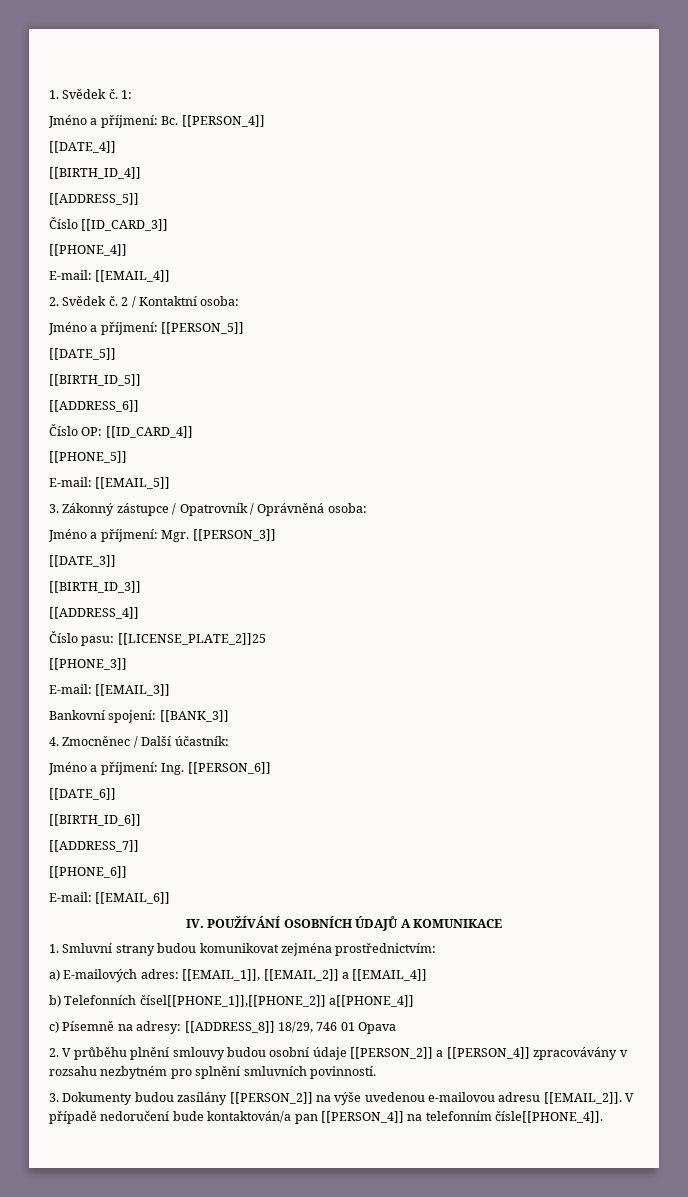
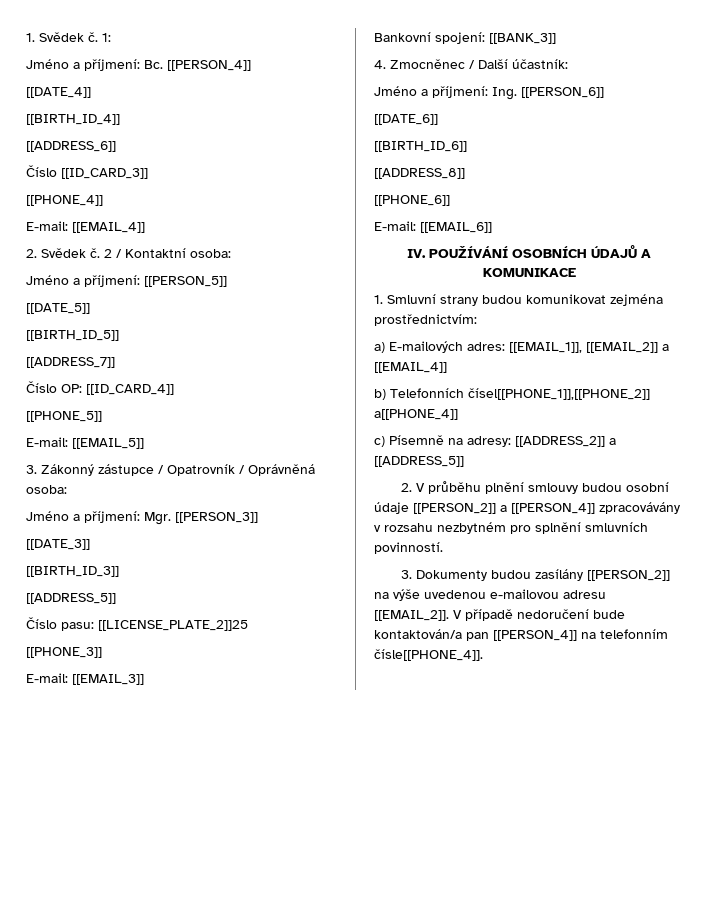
[49,193,139,205] [[ADDRESS_5]] -> [26,141,116,152] [[ADDRESS_6]]
[49,400,139,412] [[ADDRESS_6]] -> [26,357,115,368] [[ADDRESS_7]]
[49,607,139,619] [[ADDRESS_4]] -> [26,593,116,604] [[ADDRESS_5]]
[49,840,139,852] [[ADDRESS_7]] -> [374,168,465,179] [[ADDRESS_8]]
[184,1021,396,1034] [[ADDRESS_8]] 18/29, 746 01 Opava -> [515,436,616,447] [374,456,464,467] [[ADDRESS_2]] a [[ADDRESS_5]]

